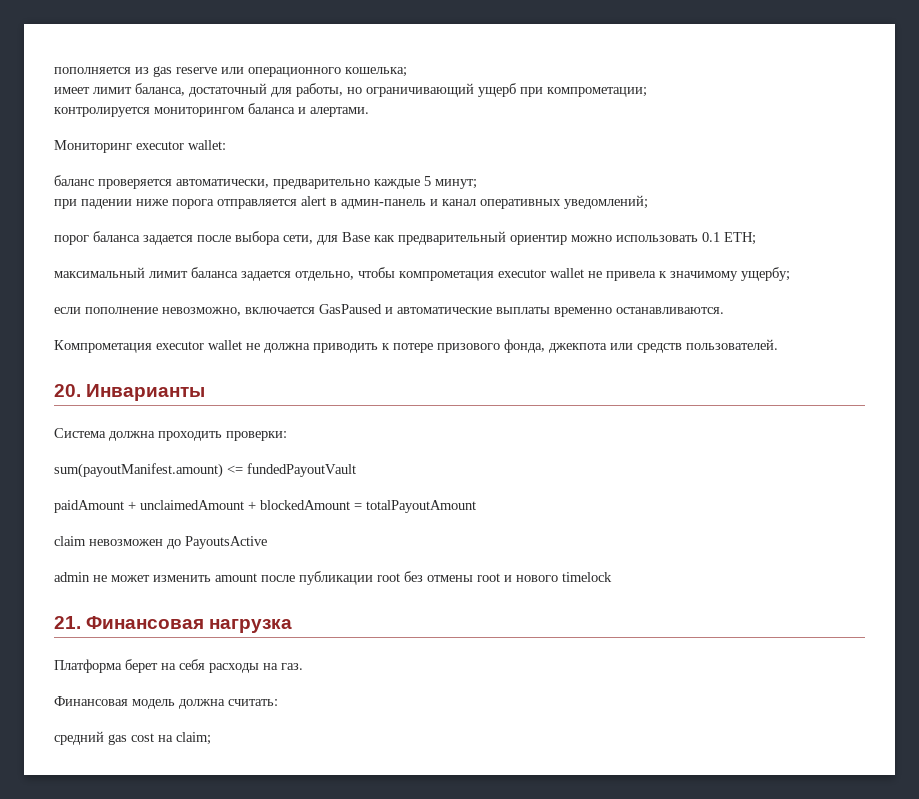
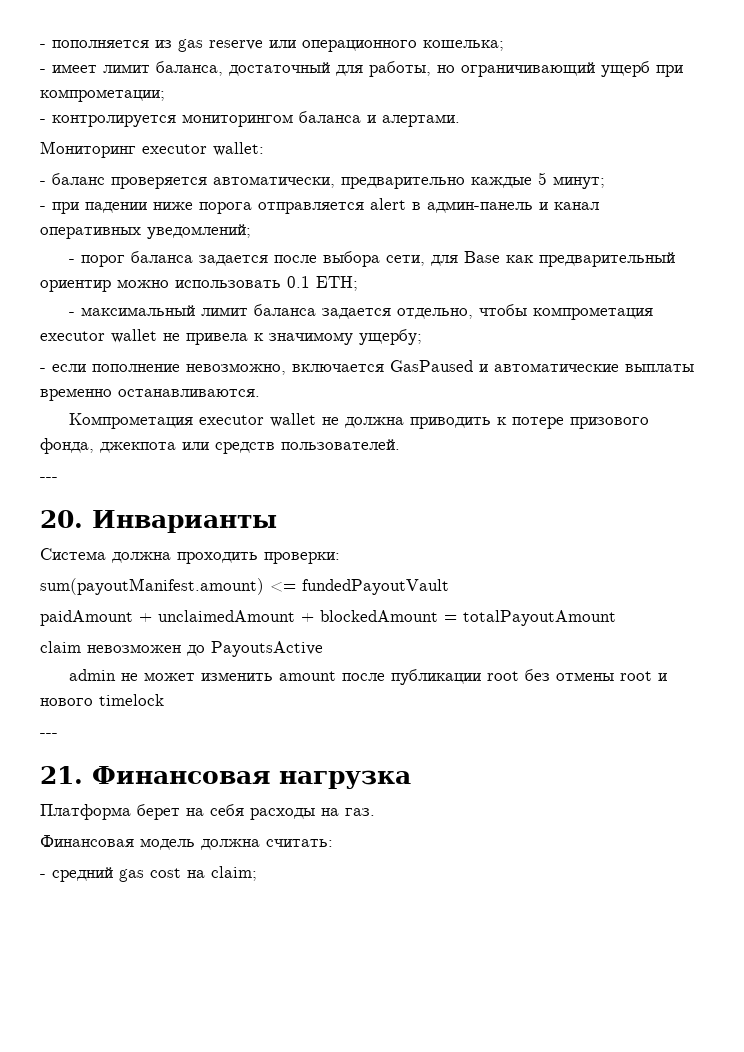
(54, 70) none -> [40,44,46,48] -
(407, 72) none -> [40,69,46,73] -
(647, 92) none -> [40,119,46,123] -
(226, 145) none -> [40,181,46,185] -
(477, 184) none -> [40,206,46,210] -
(648, 202) none -> [69,259,76,263] -
(756, 238) none -> [69,312,76,316] -
(790, 274) none -> [40,368,46,372] -
(778, 344) none -> [40,477,58,481] // ---
(612, 577) none -> [40,733,58,737] // ---
(278, 702) none -> [40,874,46,878] -

